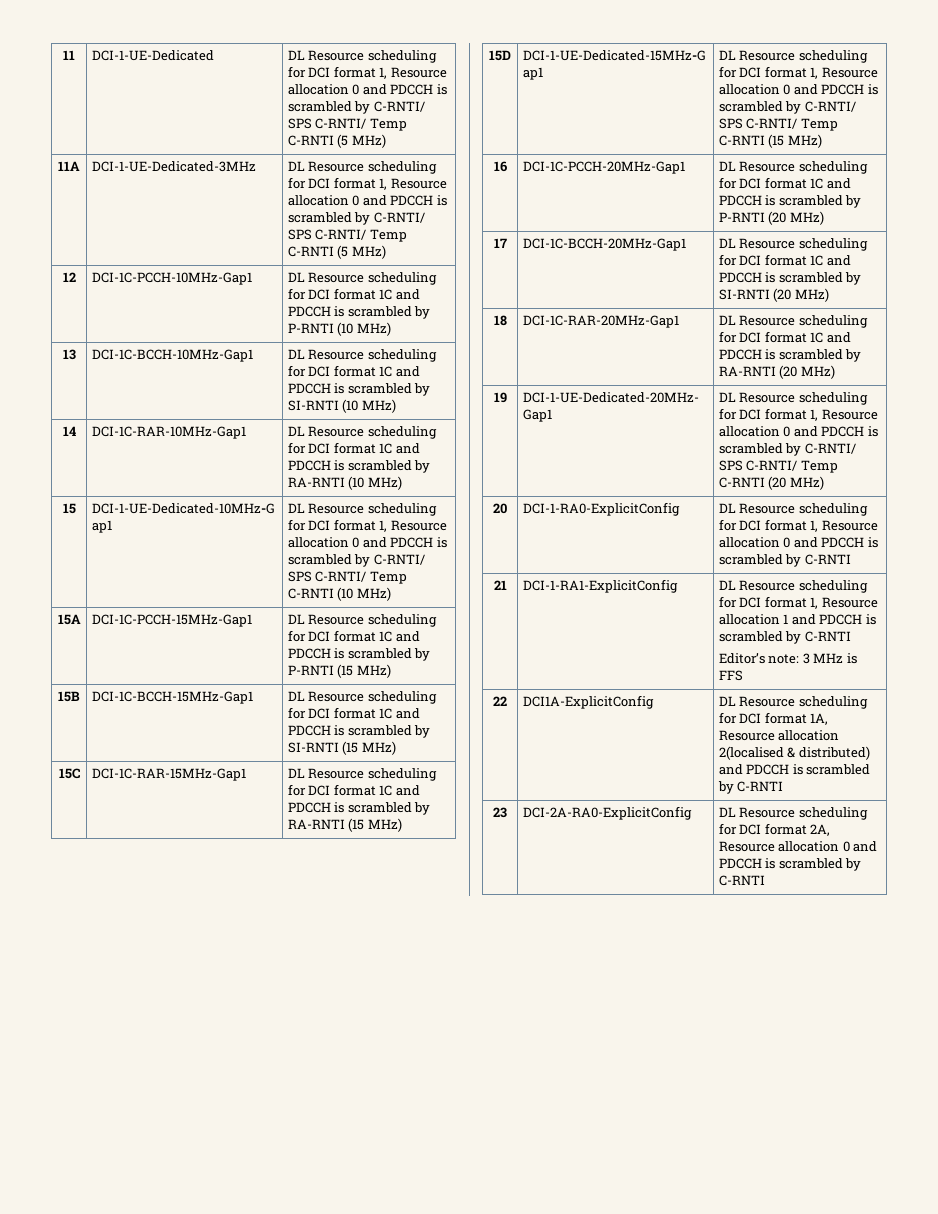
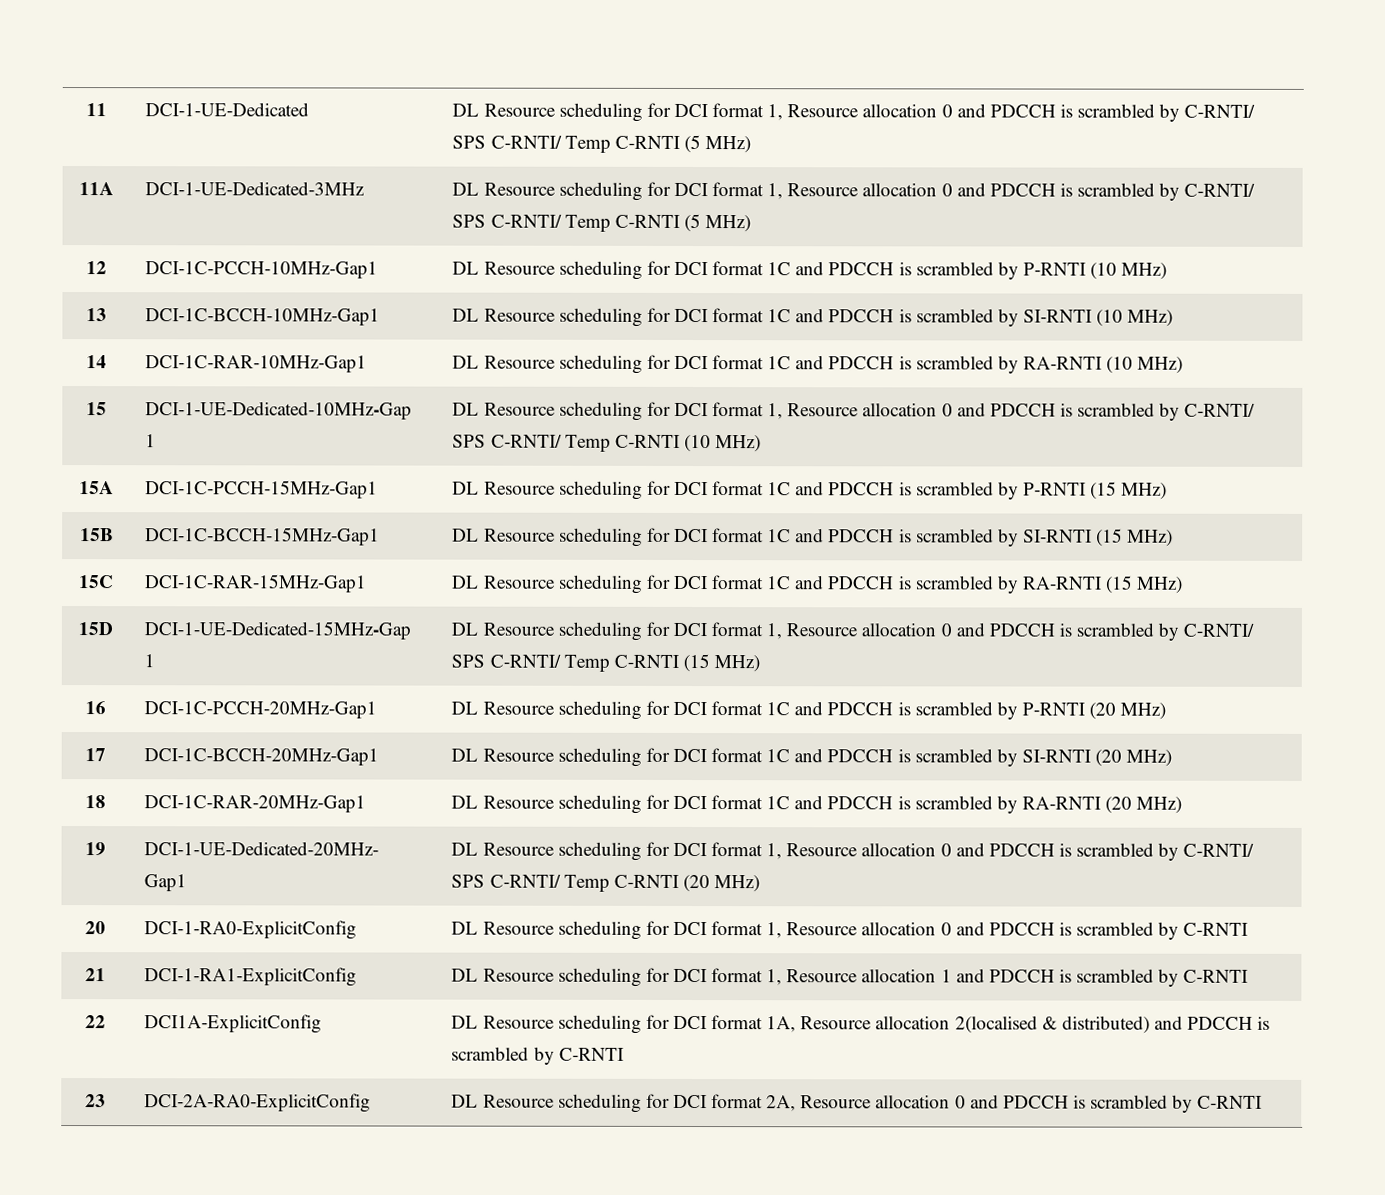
[718,653,857,664] [718,670,743,681] // Editor’s note: 3 MHz is FFS -> (1249, 976) none

